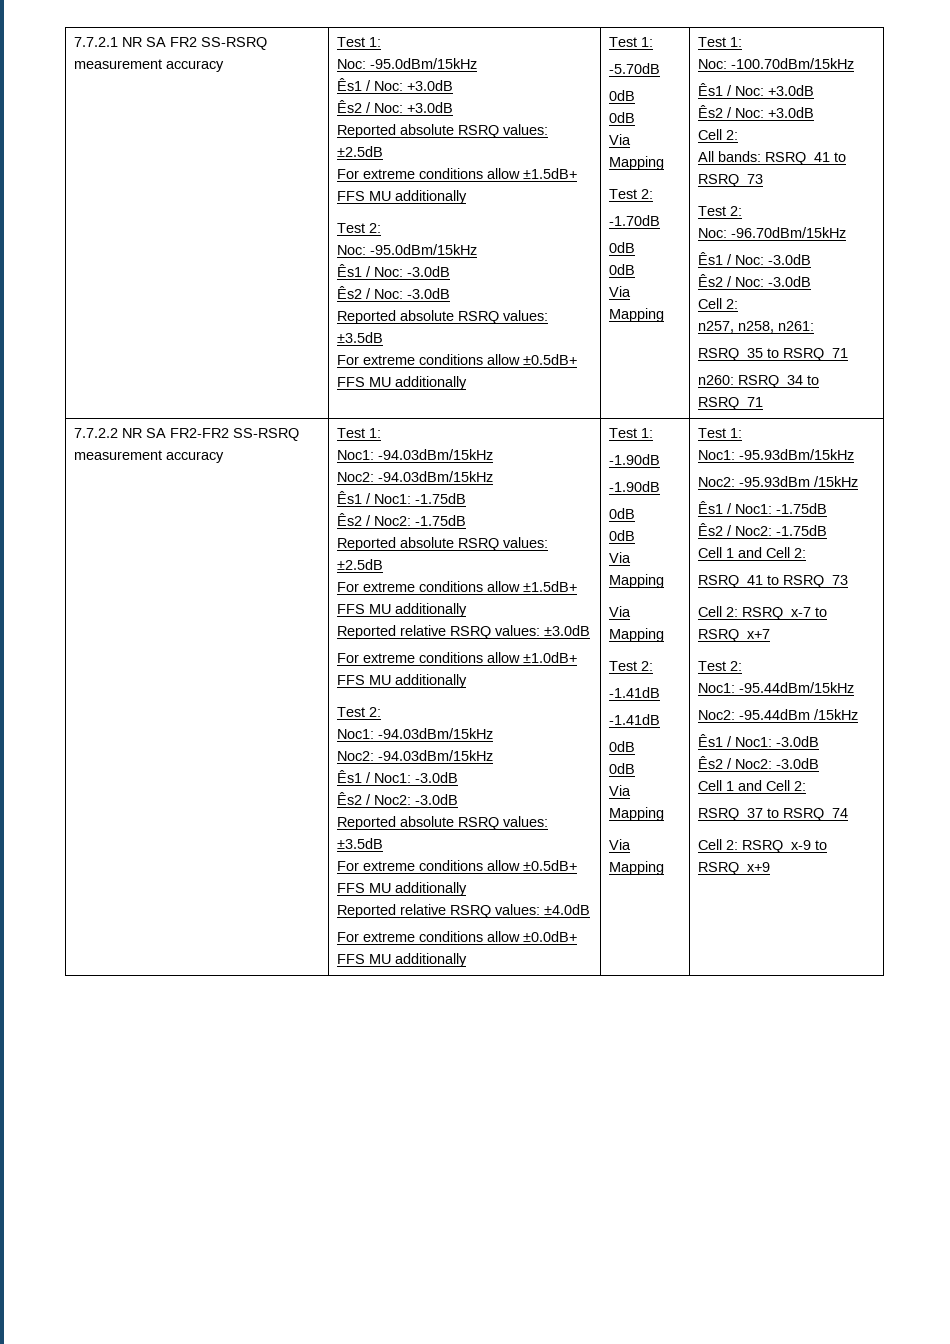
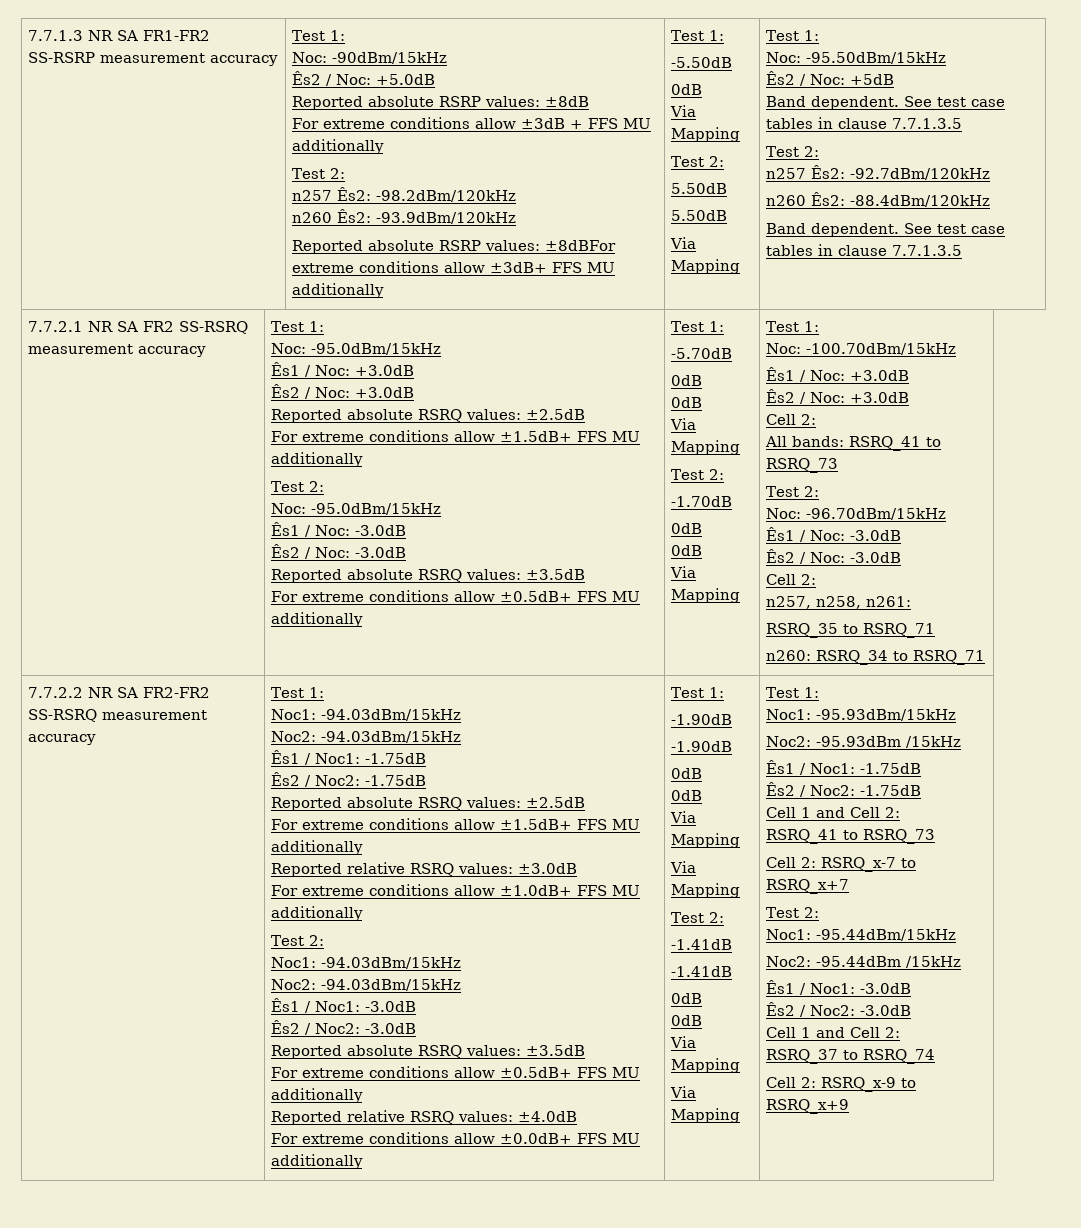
(74, 42) none -> [27,30,210,41] [27,52,278,66] [291,30,345,41] [291,52,447,64] [291,71,435,86] [291,96,589,110] [291,117,651,129] [291,139,384,154] [291,168,345,179] [291,187,516,202] [291,209,516,224] [291,240,616,254] [291,261,615,273] [291,283,384,298] [670,30,724,41] [670,57,732,68] [670,84,702,95] [669,105,696,117] [670,127,740,142] [670,156,724,167] [670,183,727,194] [670,210,727,221] [669,237,696,249] [670,259,740,274] [765,30,819,41] [765,52,946,64] [765,71,894,86] [765,96,1005,110] [765,117,962,129] [765,146,819,157] [765,165,990,180] [765,192,990,207] [765,223,1005,237] [765,244,962,256] 7.7.1.3 NR SA FR1-FR2 SS-RSRP measurement accuracy | Test 1: // Noc: -90dBm/15kHz // Ês2 / Noc: +5.0dB // Reported absolute RSRP values: ±8dB // For extreme conditions allow ±3dB + FFS MU additionally // Test 2: // n257 Ês2: -98.2dBm/120kHz // n260 Ês2: -93.9dBm/120kHz // Reported absolute RSRP values: ±8dBFor extreme conditions allow ±3dB+ FFS MU additionally | Test 1: // -5.50dB // 0dB // Via Mapping // Test 2: // 5.50dB // 5.50dB // Via Mapping | Test 1: // Noc: -95.50dBm/15kHz // Ês2 / Noc: +5dB // Band dependent. See test case tables in clause 7.7.1.3.5 // Test 2: // n257 Ês2: -92.7dBm/120kHz // n260 Ês2: -88.4dBm/120kHz // Band dependent. See test case tables in clause 7.7.1.3.5 //

